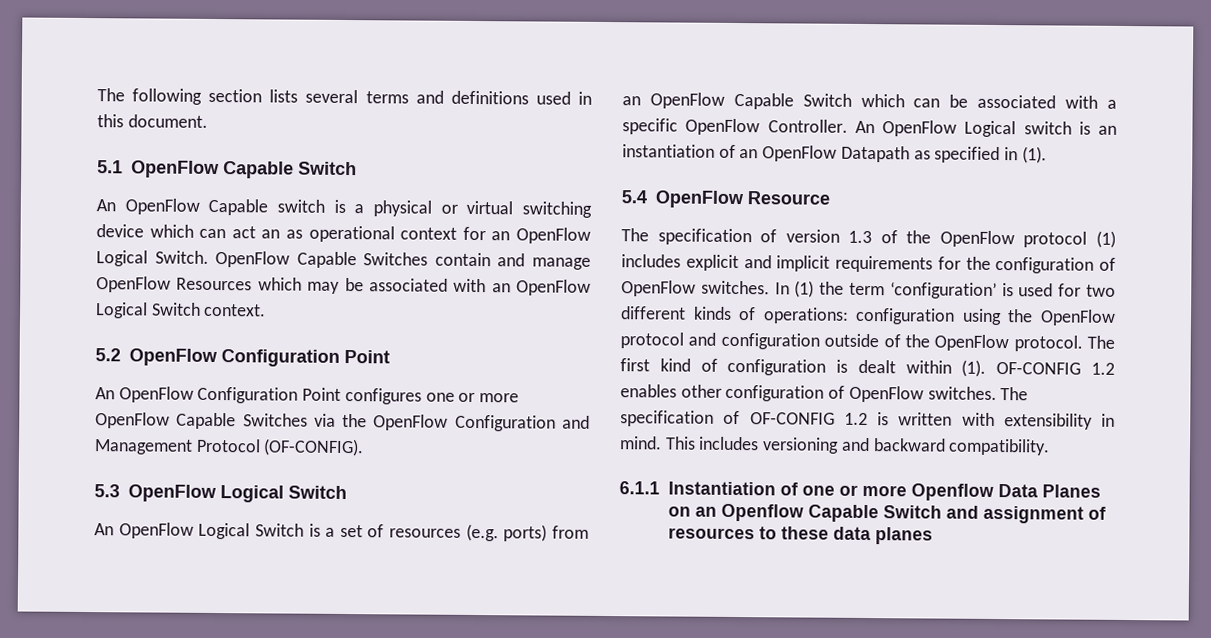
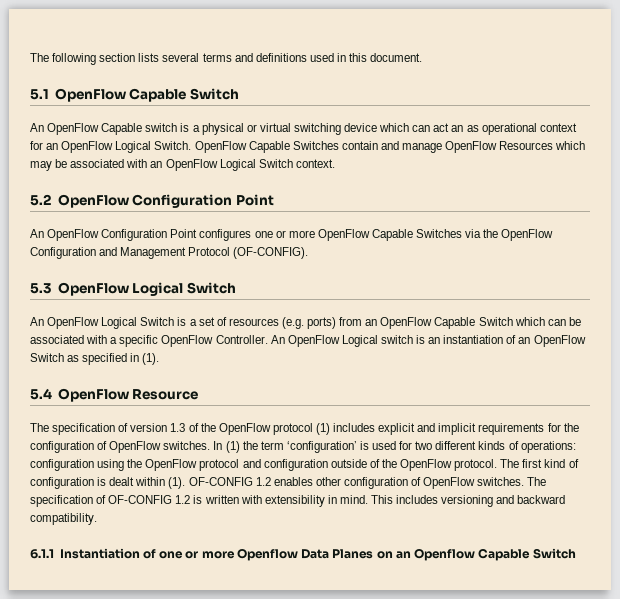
[840,145,910,163] Datapath -> [30,353,64,362] Switch
[945,505,1106,524] [667,526,933,545] and assignment of resources to these data planes -> (576, 553) none

